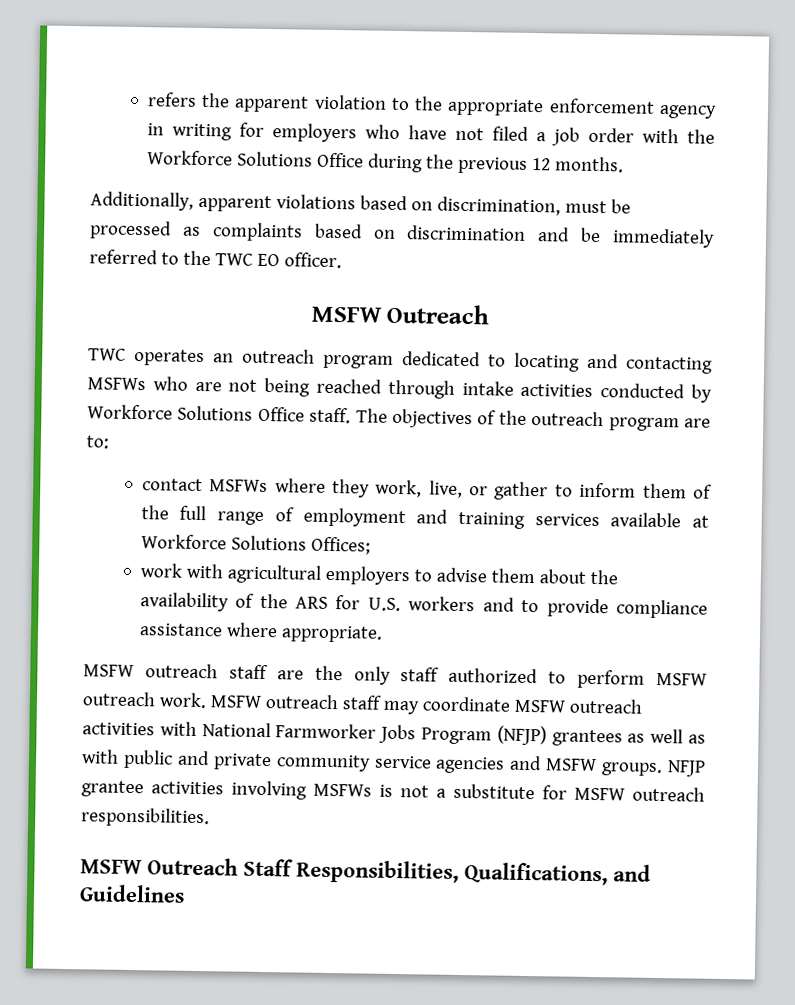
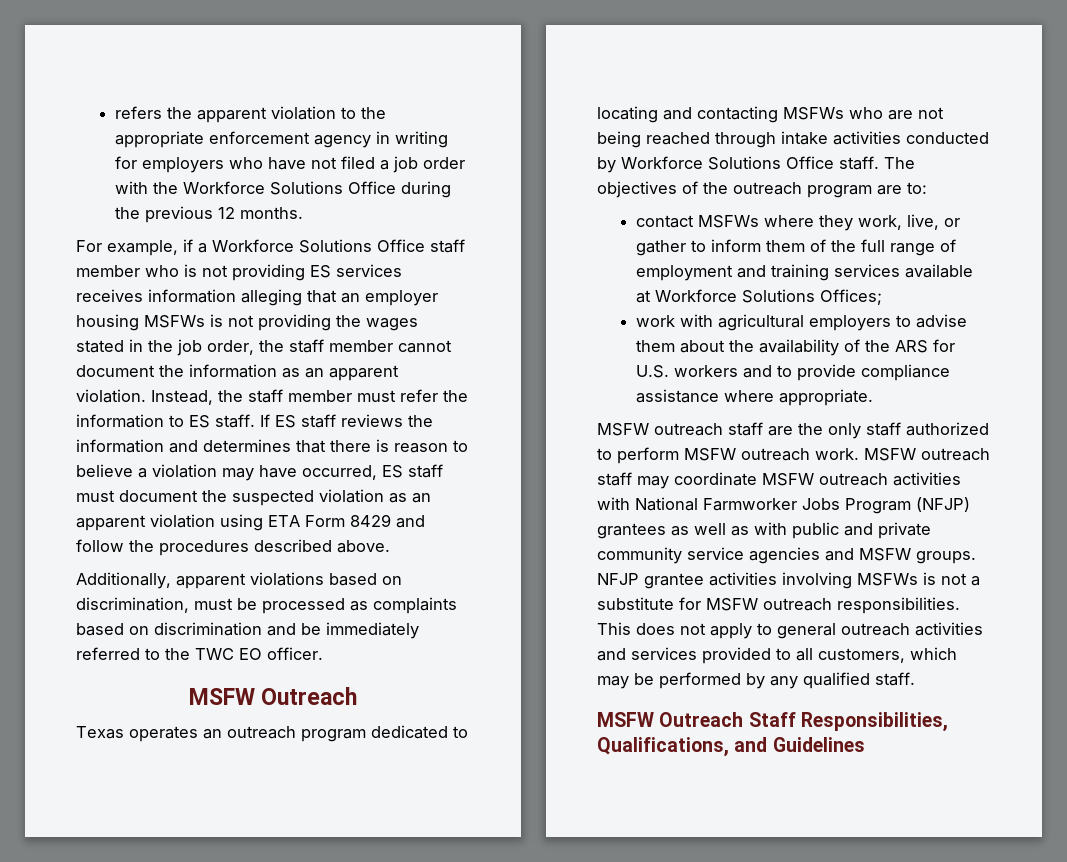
(624, 164) none -> [76,239,465,256] [76,264,402,281] [76,289,438,306] [76,314,418,331] [76,339,452,356] [76,364,399,381] [76,389,468,405] [76,414,433,428] [76,439,468,453] [76,464,443,481] [76,489,431,506] [76,514,425,531] [76,539,390,556] // For example, if a Workforce Solutions Office staff member who is not providing ES services receives information alleging that an employer housing MSFWs is not providing the wages stated in the job order, the staff member cannot document the information as an apparent violation. Instead, the staff member must refer the information to ES staff. If ES staff reviews the information and determines that there is reason to believe a violation may have occurred, ES staff must document the suspected violation as an apparent violation using ETA Form 8429 and follow the procedures described above.
[88,348,126,361] TWC -> [76,726,124,739] Texas
(210, 817) none -> [597,622,983,639] [597,647,957,664] [597,672,915,689] This does not apply to general outreach activities and services provided to all customers, which may be performed by any qualified staff.

